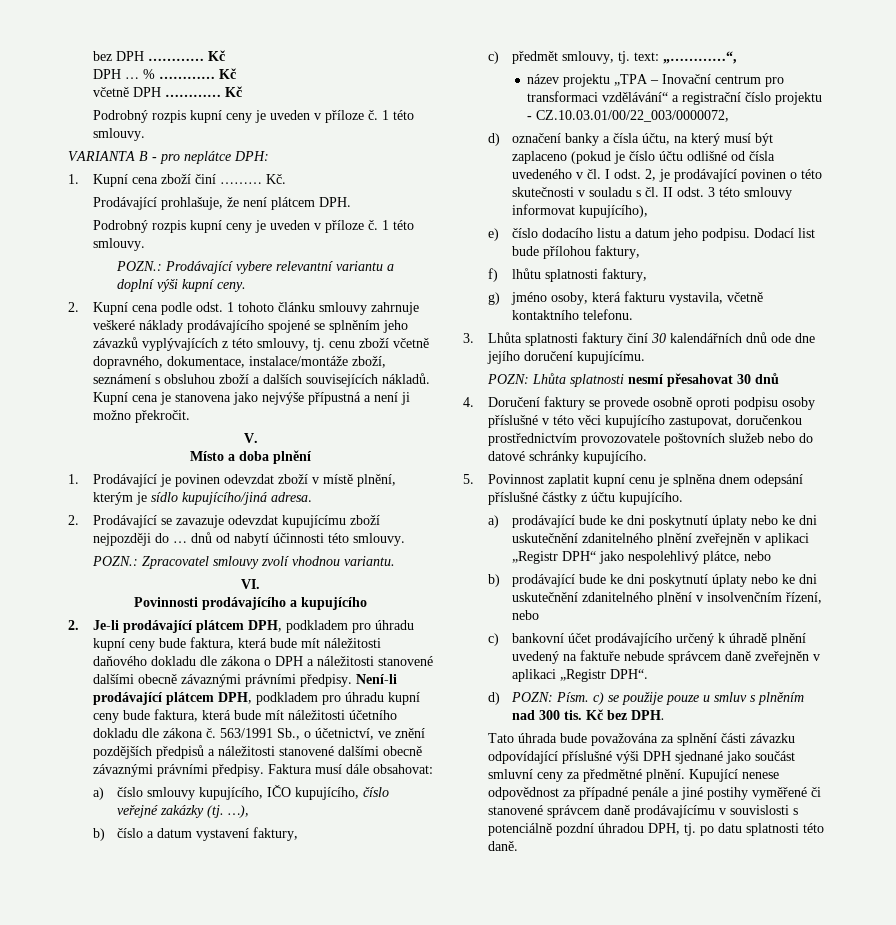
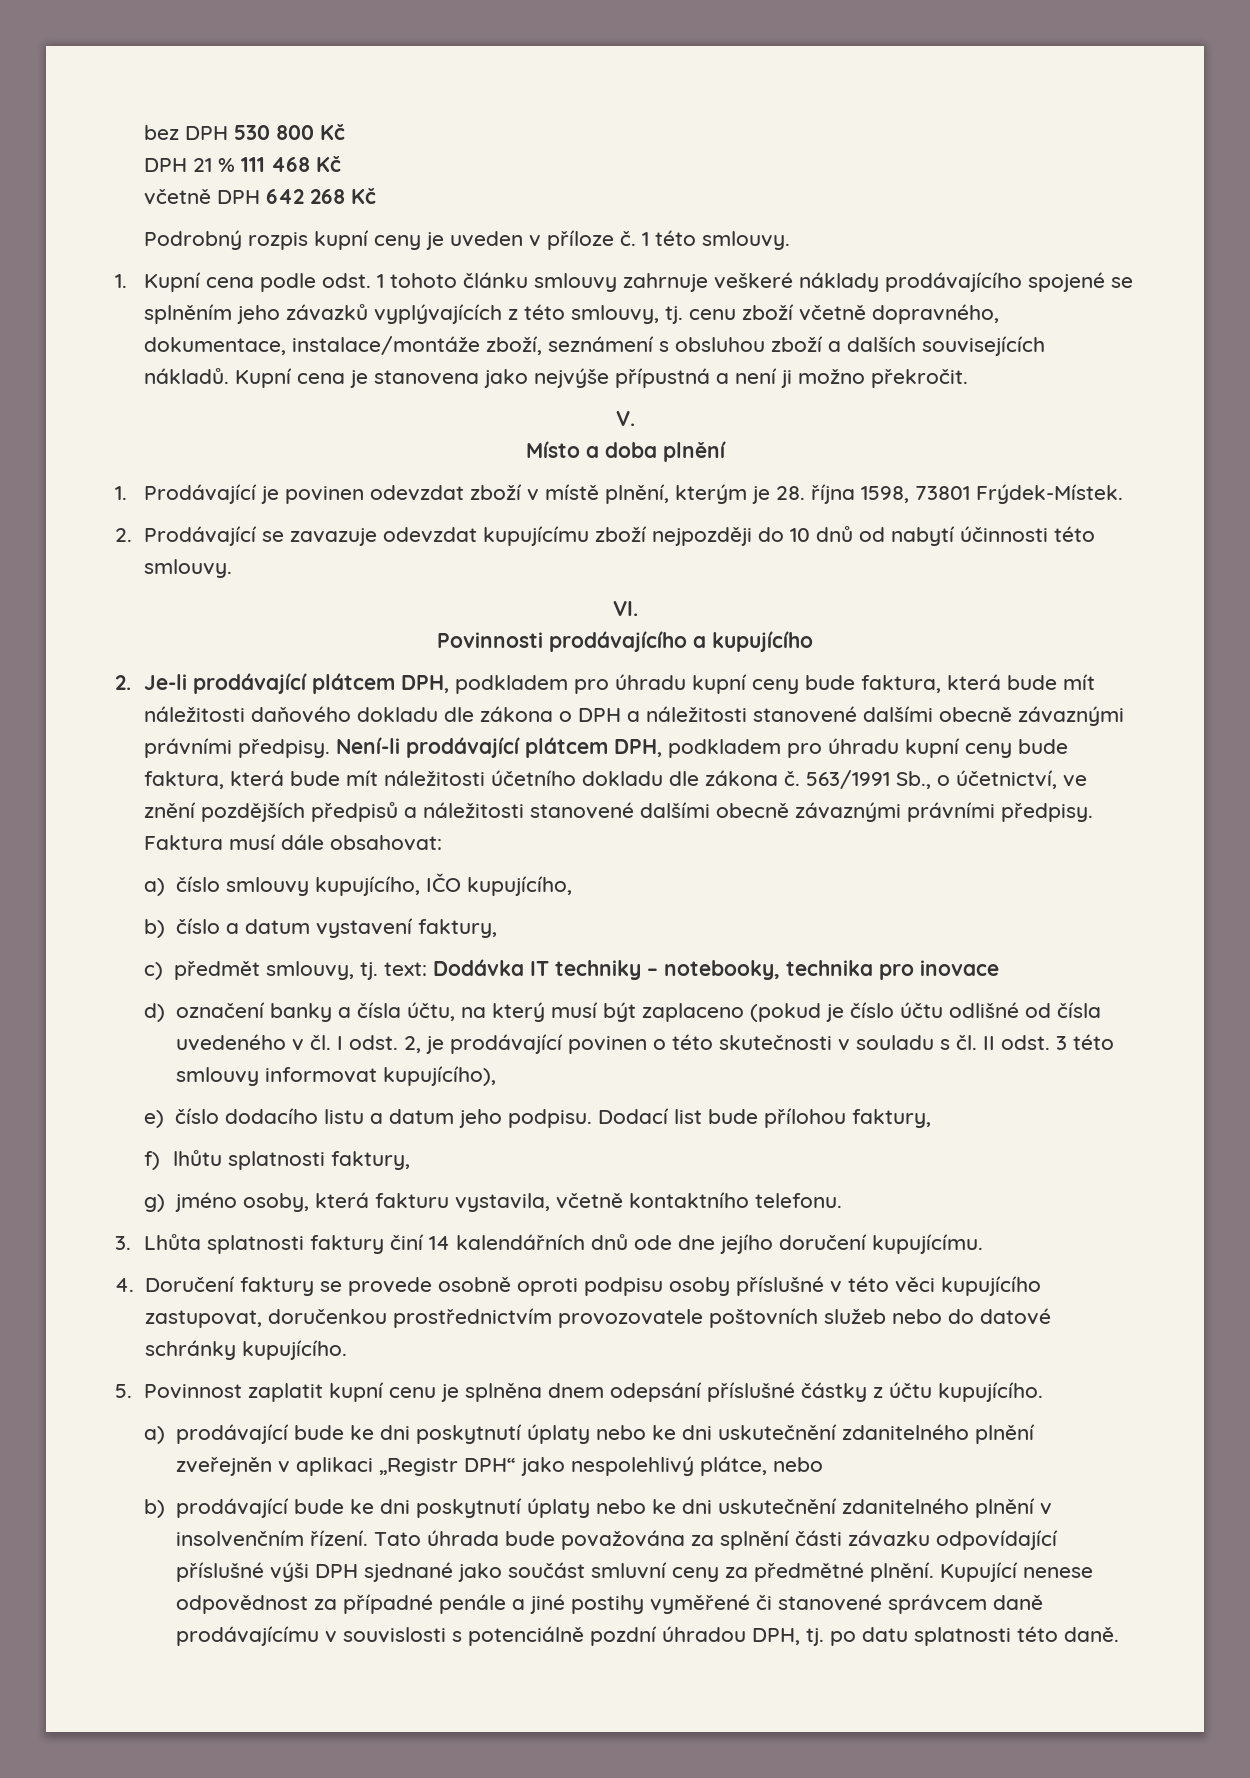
[147,58,204,61] ………… -> [234,125,315,140] 530 800
[124,69,215,79] … % ………… -> [193,157,311,172] 21 % 111 468
[164,94,221,97] ………… -> [266,189,346,204] 642 268
[68,151,269,164] [68,174,286,187] [92,197,351,210] [92,220,414,233] [92,238,145,251] [116,261,395,274] [117,279,247,292] [68,302,79,312] VARIANTA B - pro neplátce DPH: // 1. Kupní cena zboží činí ……… Kč. // Prodávající prohlašuje, že není plátcem DPH. // Podrobný rozpis kupní ceny je uveden v příloze č. 1 této smlouvy. // POZN.: Prodávající vybere relevantní variantu a doplní výši kupní ceny. // 2. -> [115,274,127,288] 1.
[150,492,312,505] sídlo kupujícího/jiná adresa. -> [776,484,1124,504] 28. října 1598, 73801 Frýdek-Místek.
[172,541,187,543] … -> [790,528,811,542] 10
[91,556,395,569] // POZN.: Zpracovatel smlouvy zvolí vhodnou variantu. -> (233, 568) none
[363,787,390,797] [117,805,250,818] číslo veřejné zakázky (tj. …), -> (572, 886) none
[663,51,738,64] [527,74,785,87] [527,91,823,105] [527,110,730,122] „…………“, // název projektu „TPA – Inovační centrum pro transformaci vzdělávání“ a registrační číslo projektu - CZ.10.03.01/00/22_003/0000072, -> [432,959,999,980] Dodávka IT techniky – notebooky, technika pro inovace
[650,333,666,343] 30 -> [429,1236,451,1250] 14
[486,373,779,387] // POZN: Lhůta splatnosti nesmí přesahovat 30 dnů -> (984, 1244) none
[786,592,823,604] [512,610,540,620] [487,633,807,646] [512,650,821,664] [512,669,649,682] [487,692,805,705] [512,709,666,720] řízení, nebo // c) bankovní účet prodávajícího určený k úhradě plnění uvedený na faktuře nebude správcem daně zveřejněn v aplikaci „Registr DPH“. // d) POZN: Písm. c) se použije pouze u smluv s plněním nad 300 tis. Kč bez DPH. // -> [309,1530,368,1546] řízení.

